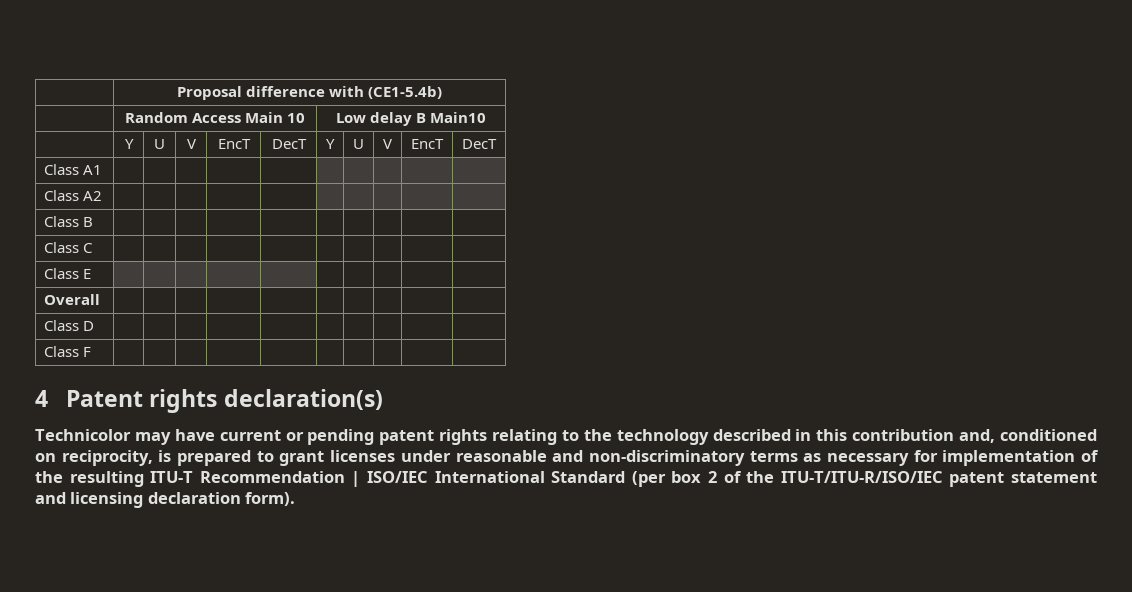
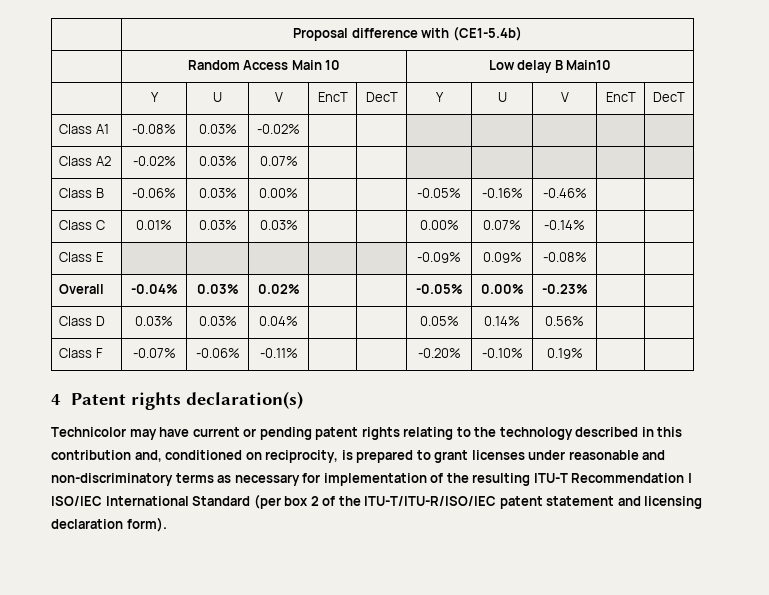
(103, 170) | | -> [132,124,176,134] [198,124,237,134] [257,124,300,134] -0.08% | 0.03% | -0.02%
(103, 196) | | -> [132,156,176,166] [198,156,237,166] [259,156,298,166] -0.02% | 0.03% | 0.07%
[44,242,94,253] [44,268,92,279] [44,294,101,305] [44,320,95,331] [44,346,92,357] | | | | | | | | | // Class C | | | | | | | | | | // Class E | | | | | | | | | | // Overall | | | | | | | | | | // Class D | | | | | | | | | | // Class F | | | | | | | | -> [132,188,176,198] [198,188,237,198] [259,188,298,198] [417,188,461,198] [481,188,523,198] [542,188,587,198] [59,220,105,230] [136,220,172,230] [198,220,237,230] [259,220,298,230] [419,220,459,230] [483,220,521,230] [544,220,585,230] [59,252,103,262] [417,252,461,263] [482,252,522,263] [542,252,587,262] [59,284,105,294] [130,284,178,294] [196,284,239,294] [257,284,300,294] [415,284,463,294] [480,284,524,294] [541,284,588,294] [59,316,105,326] [135,316,173,326] [198,316,237,326] [259,316,298,326] [419,316,459,326] [484,316,520,326] [545,316,584,326] [59,348,103,358] [132,348,176,358] [195,348,240,358] [259,348,298,358] [417,348,461,358] [481,348,523,358] [546,348,583,359] -0.06% | 0.03% | 0.00% | | | -0.05% | -0.16% | -0.46% | | // Class C | 0.01% | 0.03% | 0.03% | | | 0.00% | 0.07% | -0.14% | | // Class E | | | | | | -0.09% | 0.09% | -0.08% | | // Overall | -0.04% | 0.03% | 0.02% | | | -0.05% | 0.00% | -0.23% | | // Class D | 0.03% | 0.03% | 0.04% | | | 0.05% | 0.14% | 0.56% | | // Class F | -0.07% | -0.06% | -0.11% | | | -0.20% | -0.10% | 0.19%

